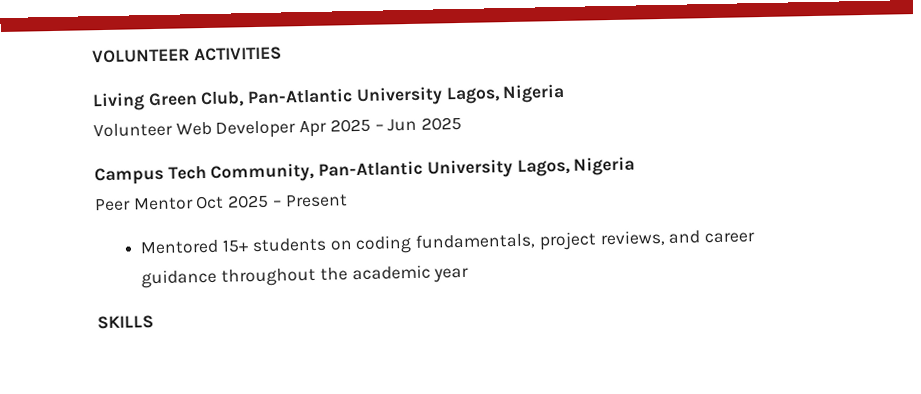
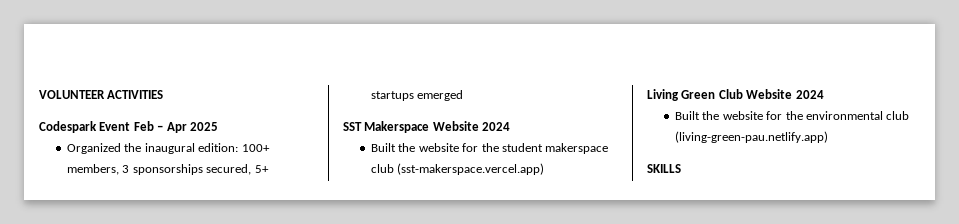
[92,83,566,112] [93,116,463,139] [94,156,636,186] [94,194,348,212] [140,229,755,255] [141,264,470,289] Living Green Club, Pan-Atlantic University Lagos, Nigeria // Volunteer Web Developer Apr 2025 – Jun 2025 // Campus Tech Community, Pan-Atlantic University Lagos, Nigeria // Peer Mentor Oct 2025 – Present // Mentored 15+ students on coding fundamentals, project reviews, and career guidance throughout the academic year -> [39,121,218,133] [67,143,270,154] [67,164,269,175] [371,90,464,101] [343,121,511,133] [371,143,609,154] [371,163,545,175] [647,89,824,101] [675,111,910,120] [675,131,829,143] Codespark Event Feb – Apr 2025 // Organized the inaugural edition: 100+ members, 3 sponsorships secured, 5+ startups emerged // SST Makerspace Website 2024 // Built the website for the student makerspace club (sst-makerspace.vercel.app) // Living Green Club Website 2024 // Built the website for the environmental club (living-green-pau.netlify.app)

